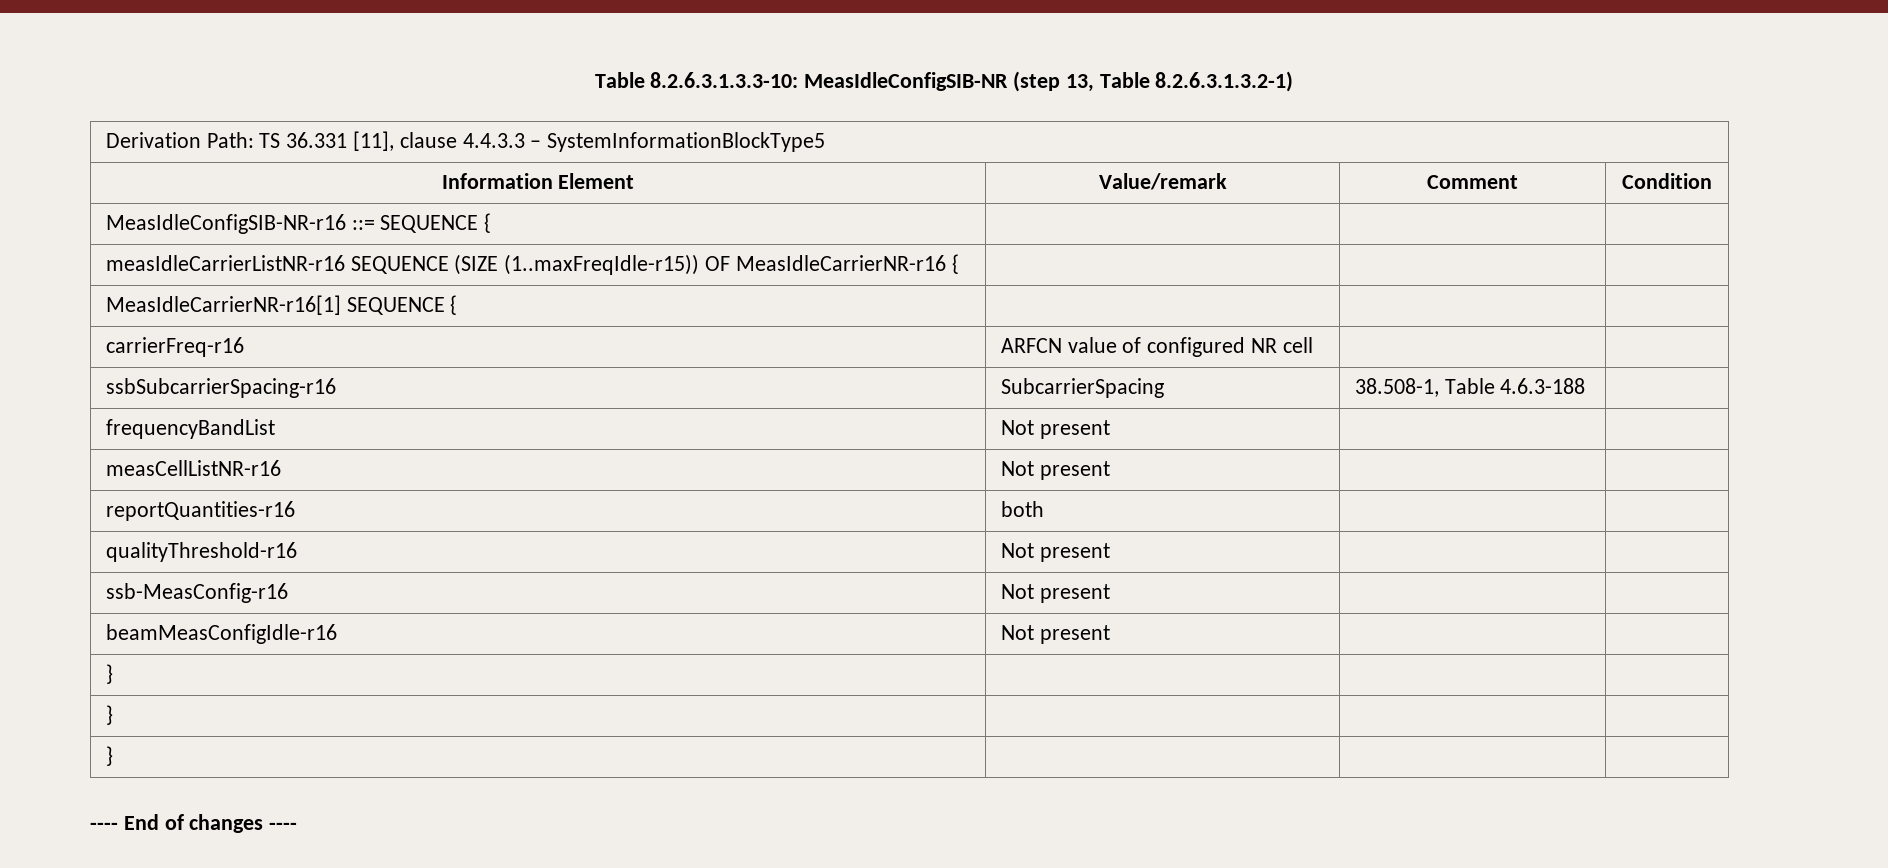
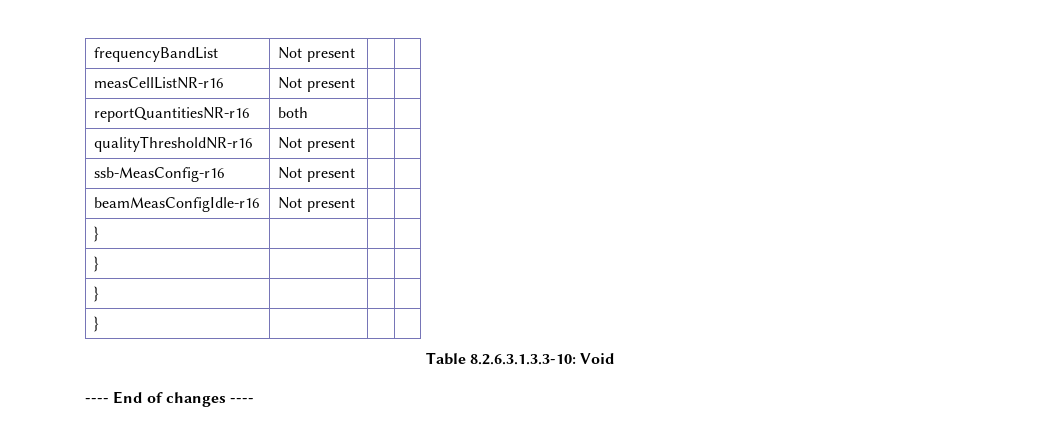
[594,71,1294,92] [105,131,826,152] [441,173,635,189] [1098,173,1227,190] [1427,175,1518,189] [1622,173,1712,189] [105,213,492,234] [105,254,959,275] [105,295,458,315] [105,337,244,357] [1000,337,1313,357] [105,378,336,398] [1000,378,1164,398] [1354,378,1586,397] Table 8.2.6.3.1.3.3-10: MeasIdleConfigSIB-NR (step 13, Table 8.2.6.3.1.3.2-1) // Derivation Path: TS 36.331 [11], clause 4.4.3.3 – SystemInformationBlockType5 // Information Element | Value/remark | Comment | Condition // MeasIdleConfigSIB-NR-r16 ::= SEQUENCE { | | | // measIdleCarrierListNR-r16 SEQUENCE (SIZE (1..maxFreqIdle-r15)) OF MeasIdleCarrierNR-r16 { | | | // MeasIdleCarrierNR-r16[1] SEQUENCE { | | | // carrierFreq-r16 | ARFCN value of configured NR cell | | // ssbSubcarrierSpacing-r16 | SubcarrierSpacing | 38.508-1, Table 4.6.3-188 | // -> (94, 54) none
[105,501,295,521] reportQuantities-r16 -> [94,107,250,122] reportQuantitiesNR-r16
[105,542,297,562] qualityThreshold-r16 -> [94,136,253,152] qualityThresholdNR-r16
(113, 756) none -> [94,316,100,332] [425,352,615,365] // } | | | // Table 8.2.6.3.1.3.3-10: Void

